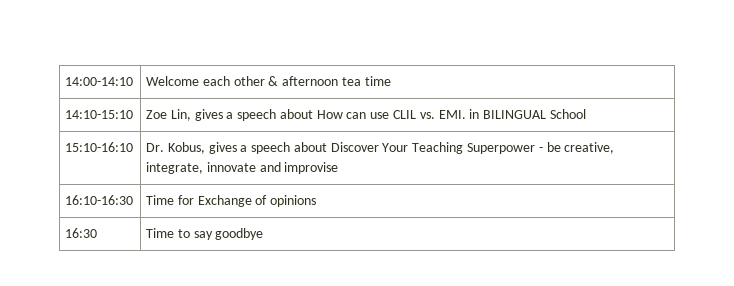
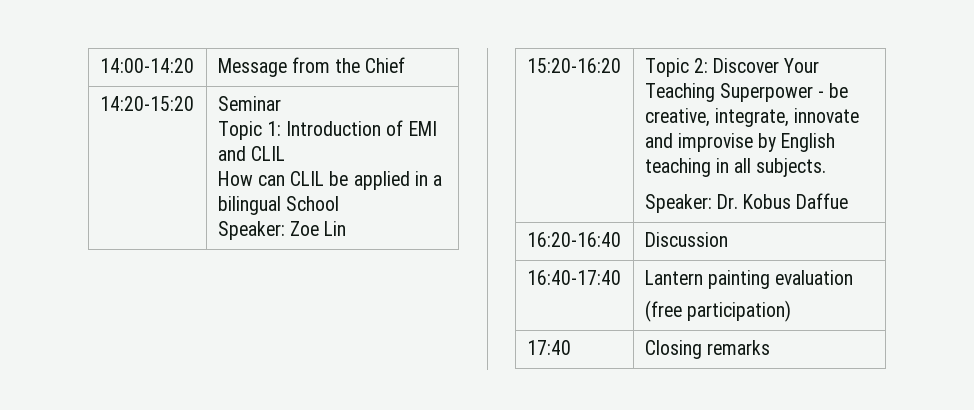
[65,77,134,86] [146,76,391,86] [65,110,134,119] [146,109,586,121] [65,142,134,152] [146,142,327,154] 14:00-14:10 | Welcome each other & afternoon tea time // 14:10-15:10 | Zoe Lin, gives a speech about How can use CLIL vs. EMI. in BILINGUAL School // 15:10-16:10 | Dr. Kobus, gives a speech about -> [99,58,194,73] [217,57,406,77] [99,96,194,111] [217,96,281,111] [217,120,437,140] [217,146,285,161] [217,171,443,190] [217,196,339,215] [217,221,347,240] [526,58,621,73] [644,58,708,77] 14:00-14:20 | Message from the Chief // 14:20-15:20 | Seminar // Topic 1: Introduction of EMI and CLIL // How can CLIL be applied in a bilingual School // Speaker: Zoe Lin // 15:20-16:20 | Topic 2:
[65,195,134,205] [146,195,317,207] [65,228,98,238] [146,228,264,240] // 16:10-16:30 | Time for Exchange of opinions // 16:30 | Time to say goodbye -> [758,133,836,152] [644,158,827,177] [644,193,849,213] [526,232,621,247] [644,232,728,247] [526,270,621,285] [644,270,854,289] [644,300,791,322] [526,340,571,355] [644,340,770,359] by English teaching in all subjects. // Speaker: Dr. Kobus Daffue // 16:20-16:40 | Discussion // 16:40-17:40 | Lantern painting evaluation // (free participation) // 17:40 | Closing remarks

